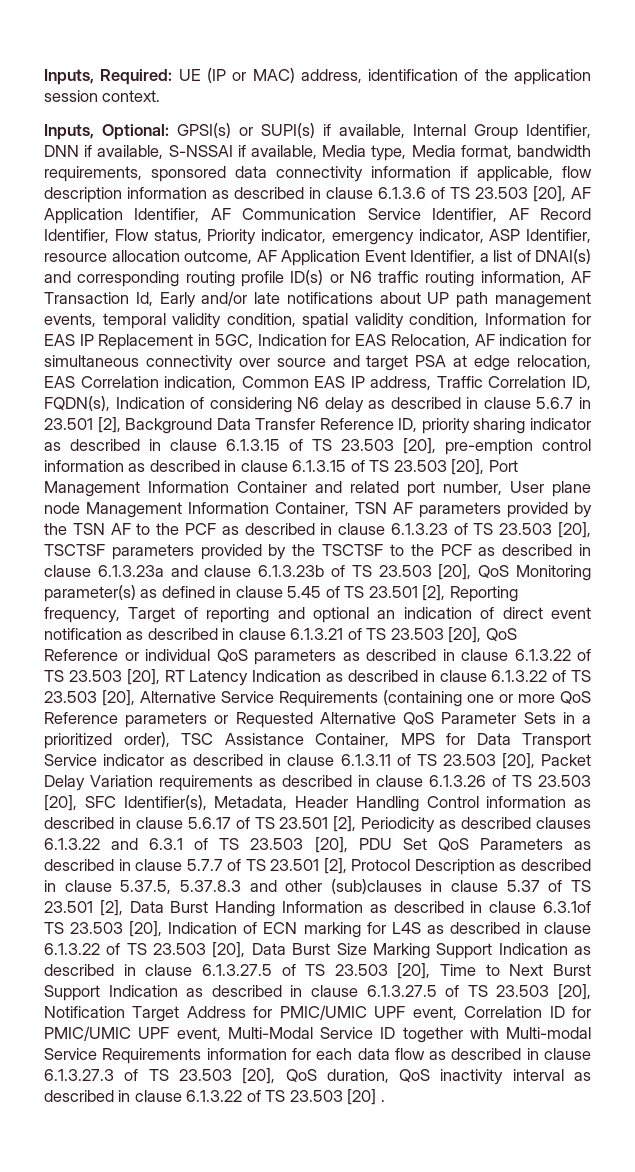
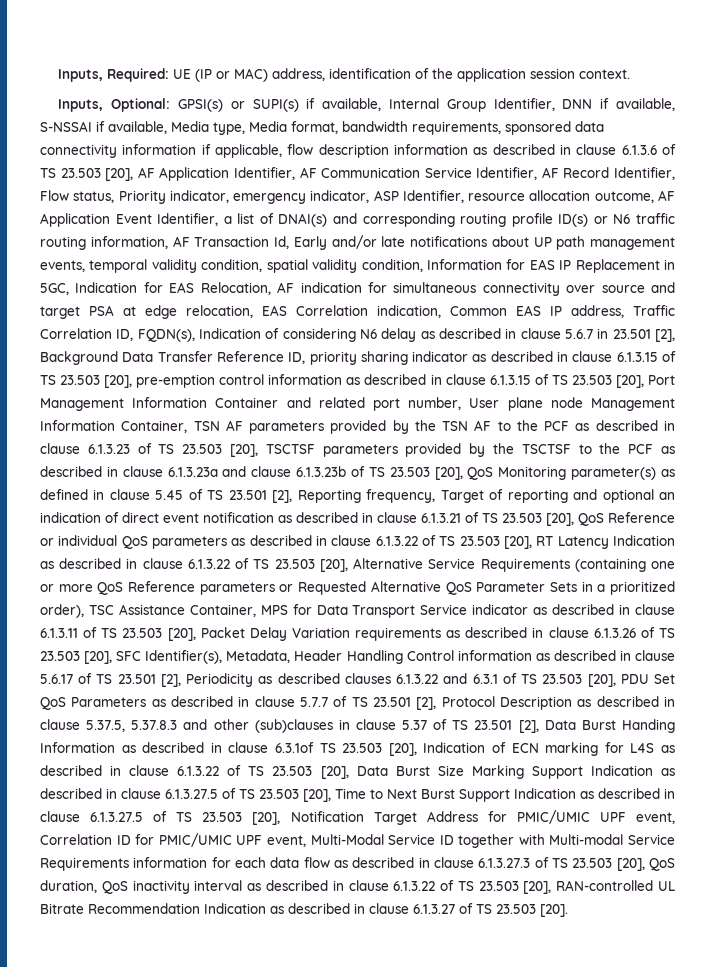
[347,1089,385,1105] [20] . -> [523,880,675,894] [40,903,568,917] [20], RAN-controlled UL Bitrate Recommendation Indication as described in clause 6.1.3.27 of TS 23.503 [20].

